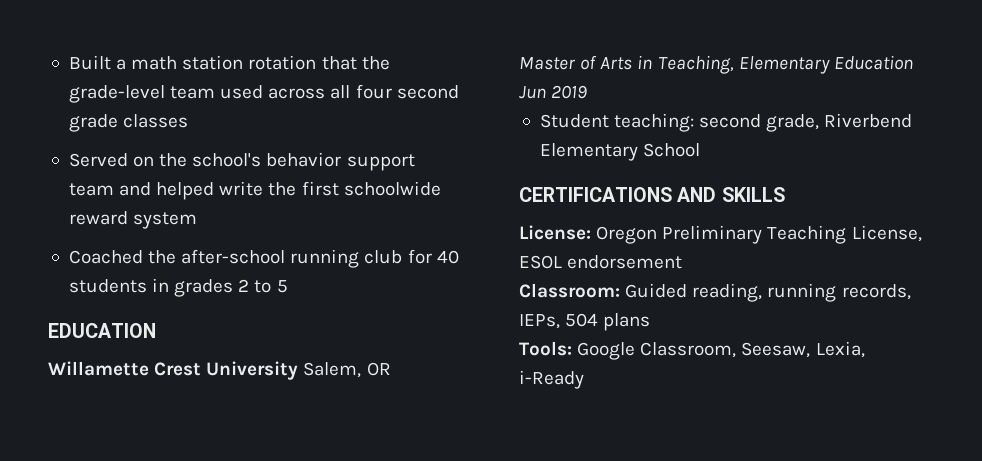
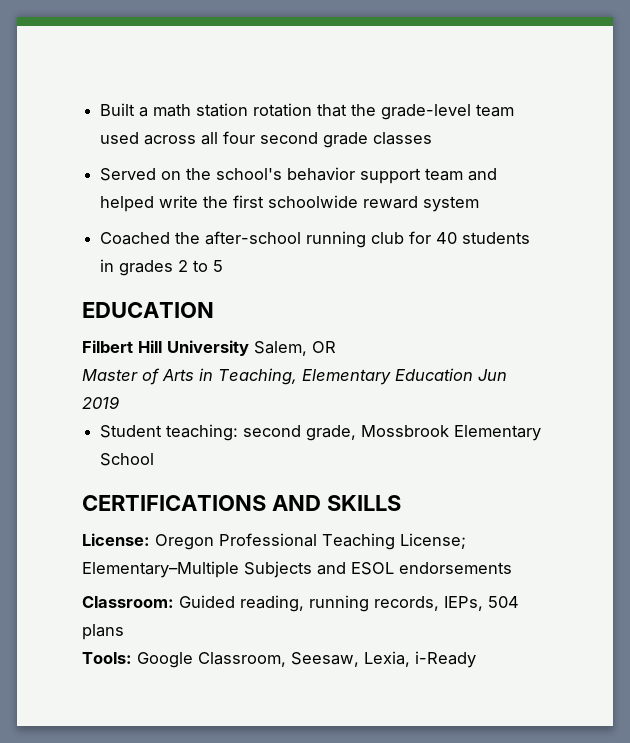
[48,361,202,376] Willamette Crest -> [82,340,162,353] Filbert Hill
[824,113,913,128] Riverbend -> [361,425,450,437] Mossbrook
[662,225,922,244] [519,255,683,269] Preliminary Teaching License, ESOL endorsement -> [219,533,466,550] [82,561,512,578] Professional Teaching License; Elementary–Multiple Subjects and ESOL endorsements

